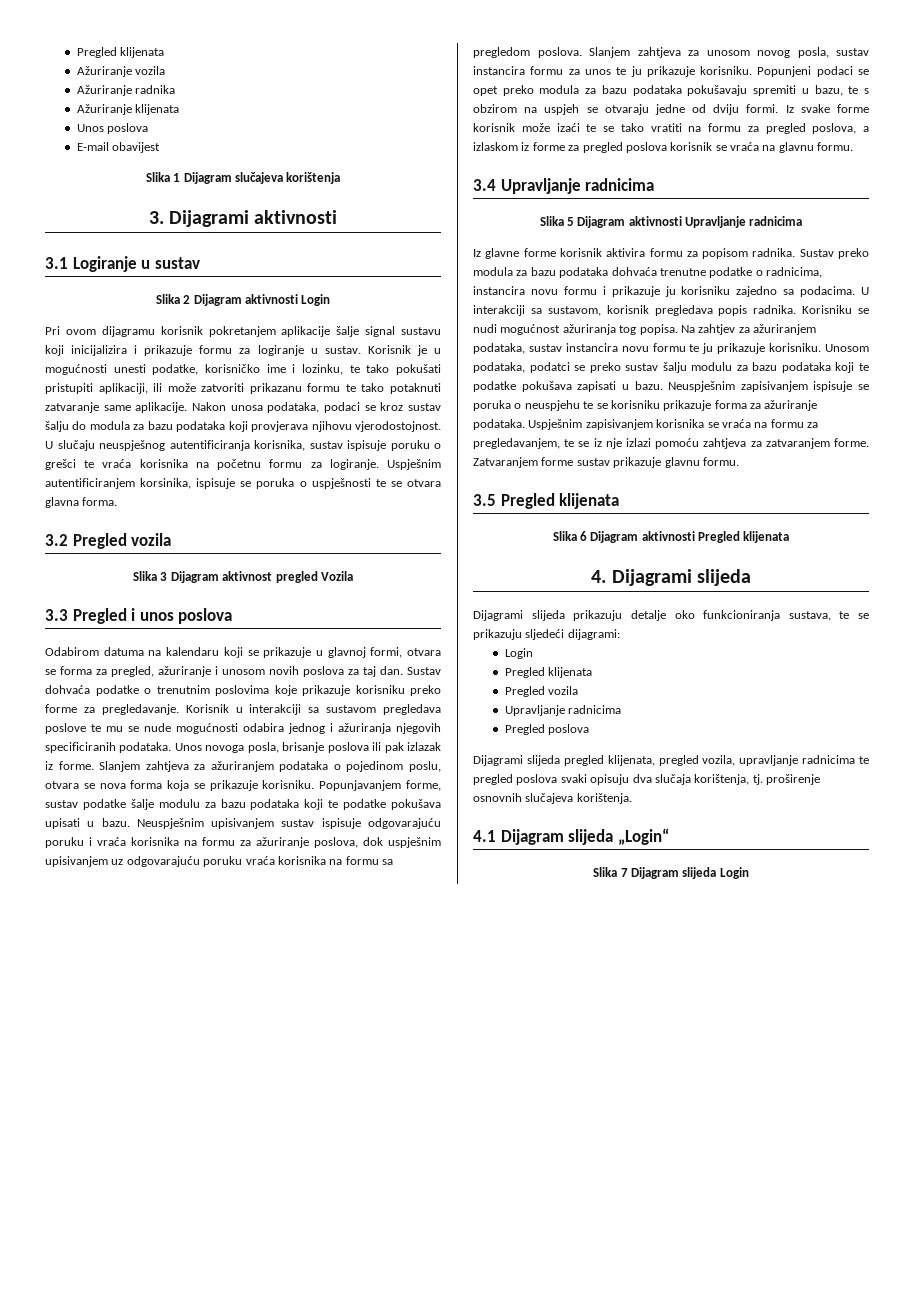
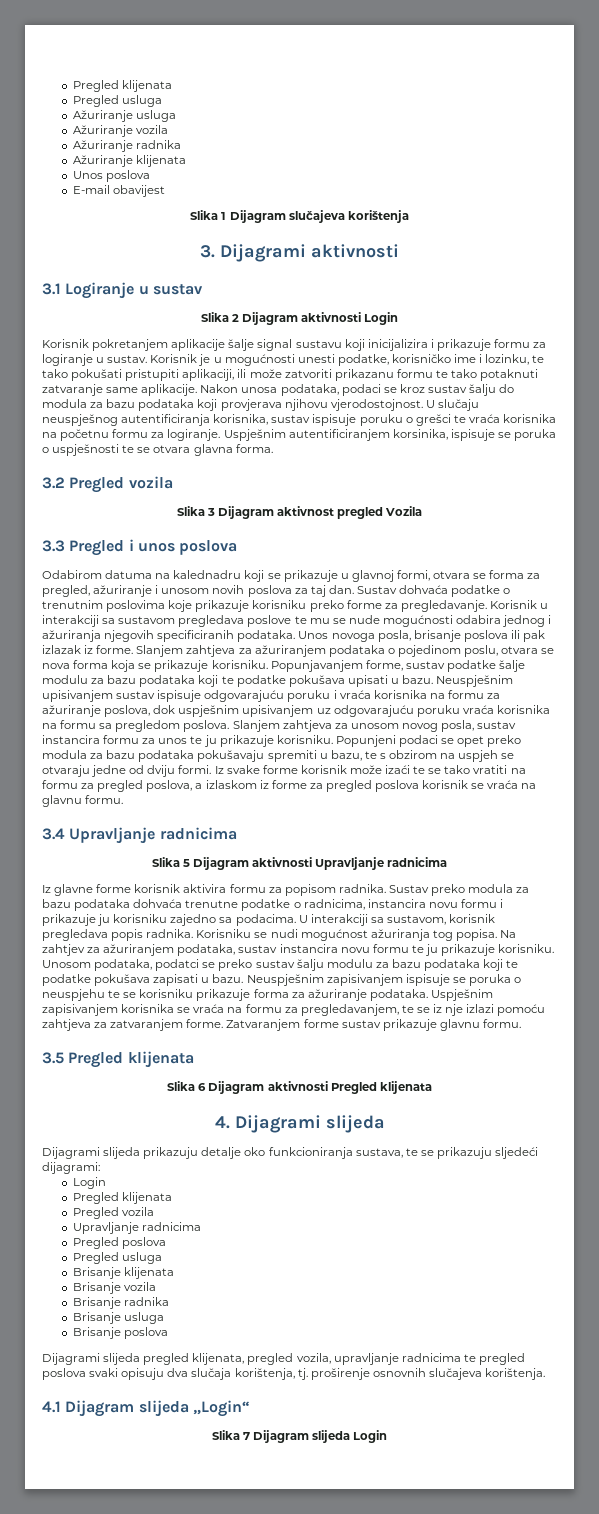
[76,47,165,58] Pregled klijenata -> [72,80,172,92] [72,95,162,107] [72,110,176,122] Pregled klijenata // Pregled usluga // Ažuriranje usluga
[45,326,203,337] Pri ovom dijagramu korisnik -> [42,339,89,348] Korisnik
[166,647,220,656] kalendaru -> [173,570,242,579] kalednadru
(590, 729) none -> [72,1252,162,1264] [72,1267,174,1279] [72,1282,156,1294] [72,1297,169,1309] [72,1312,164,1324] [72,1327,168,1339] // Pregled usluga // Brisanje klijenata // Brisanje vozila // Brisanje radnika // Brisanje usluga // Brisanje poslova

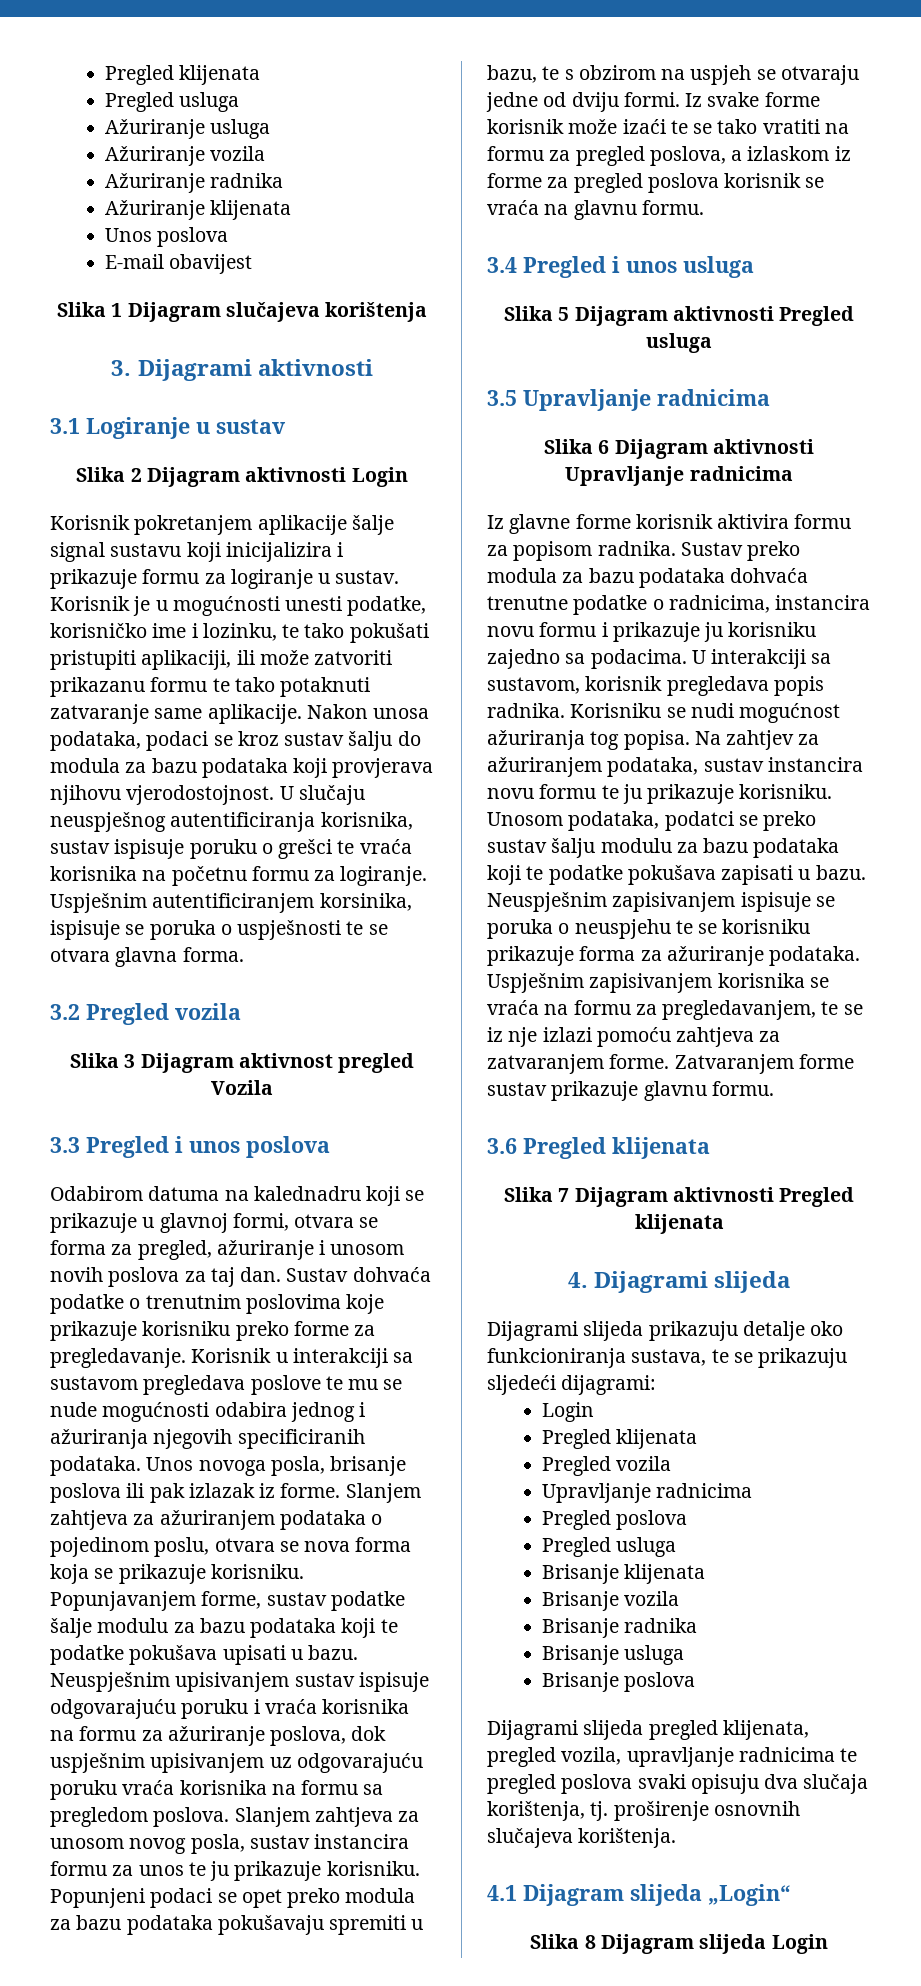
(65, 834) none -> [523,256,754,278] [503,306,855,326] [646,333,712,353] [487,390,517,406] Pregled i unos usluga // Slika 5 Dijagram aktivnosti Pregled usluga // 3.5
[182,859,190,867] 5 -> [598,440,610,454] 6
[42,1052,64,1064] 3.5 -> [487,1138,517,1154] 3.6
[198,1083,207,1091] 6 -> [558,1188,570,1202] 7
[242,1432,250,1440] 7 -> [584,1935,596,1949] 8

